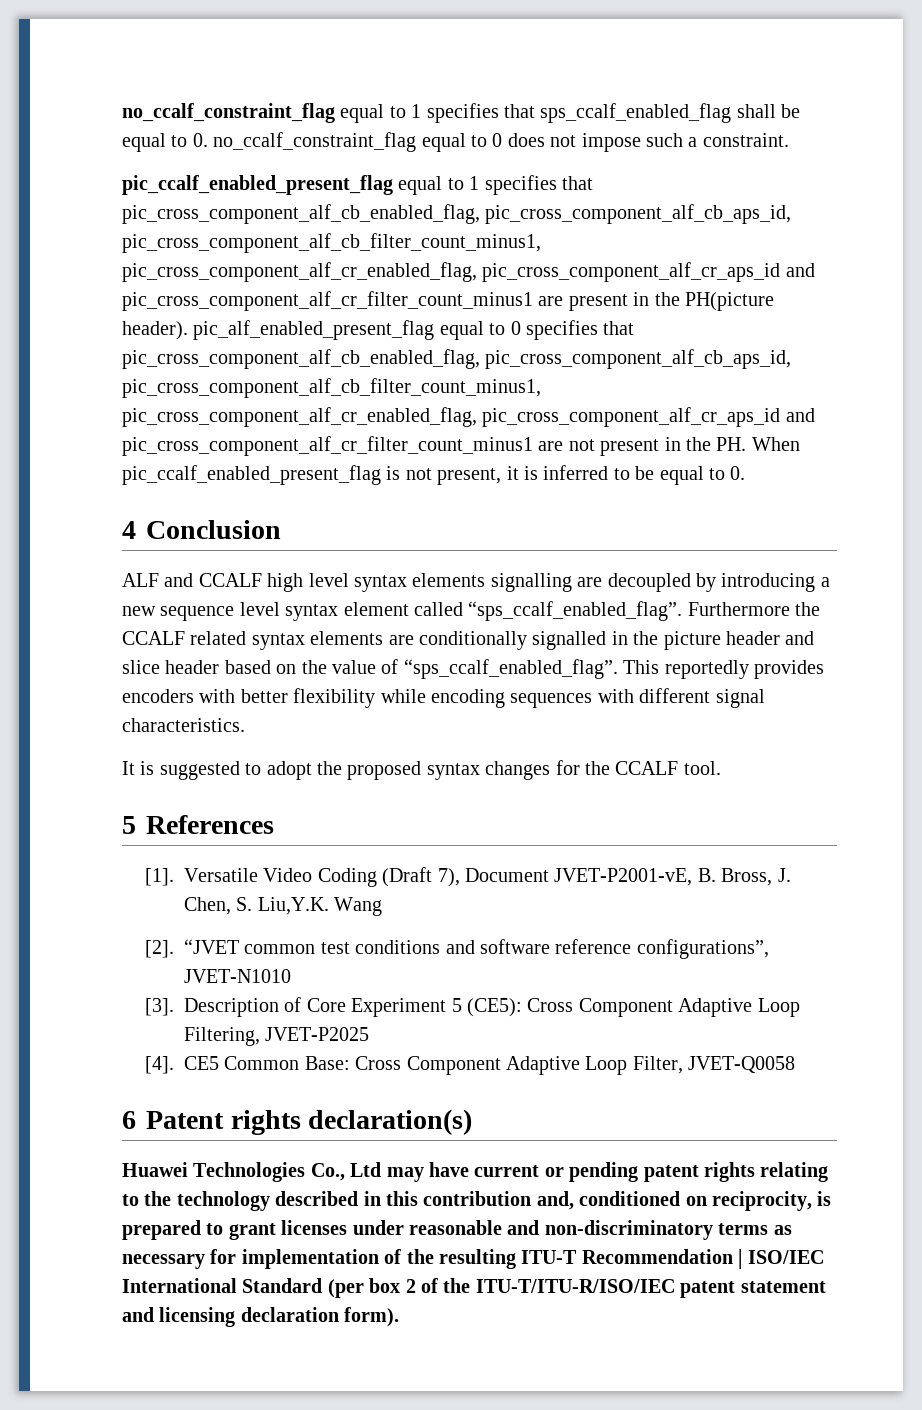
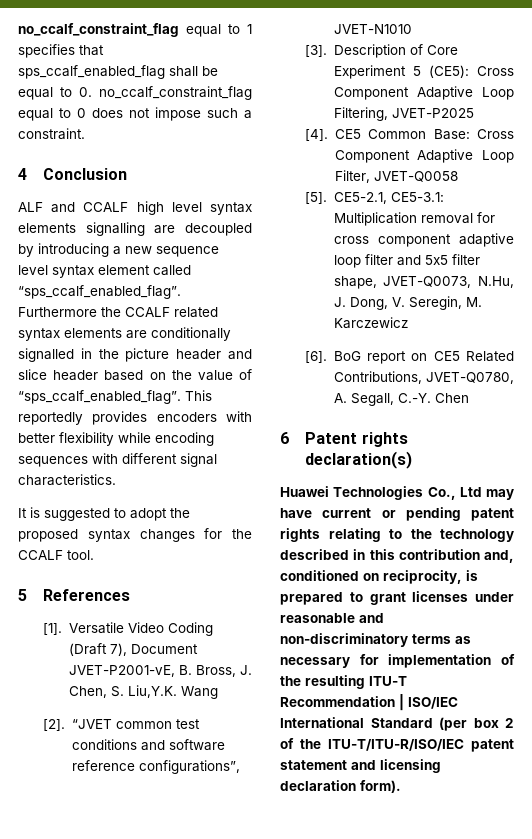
[122,175,593,195] [122,204,792,224] [122,233,541,253] [122,262,815,282] [122,291,774,311] [122,320,635,340] [122,349,792,369] [122,378,541,398] [122,407,815,427] [122,436,800,456] [122,465,746,485] // pic_ccalf_enabled_present_flag equal to 1 specifies that pic_cross_component_alf_cb_enabled_flag, pic_cross_component_alf_cb_aps_id, pic_cross_component_alf_cb_filter_count_minus1, pic_cross_component_alf_cr_enabled_flag, pic_cross_component_alf_cr_aps_id and pic_cross_component_alf_cr_filter_count_minus1 are present in the PH(picture header). pic_alf_enabled_present_flag equal to 0 specifies that pic_cross_component_alf_cb_enabled_flag, pic_cross_component_alf_cb_aps_id, pic_cross_component_alf_cb_filter_count_minus1, pic_cross_component_alf_cr_enabled_flag, pic_cross_component_alf_cr_aps_id and pic_cross_component_alf_cr_filter_count_minus1 are not present in the PH. When pic_ccalf_enabled_present_flag is not present, it is inferred to be equal to 0. -> (85, 134) none
(796, 1064) none -> [305,192,444,204] [333,212,495,226] [333,233,514,247] [333,254,480,268] [333,276,514,289] [333,296,482,310] [333,317,408,329] [305,351,514,364] [333,371,514,384] [333,393,469,406] // [5]. CE5-2.1, CE5-3.1: Multiplication removal for cross component adaptive loop filter and 5x5 filter shape, JVET-Q0073, N.Hu, J. Dong, V. Seregin, M. Karczewicz // [6]. BoG report on CE5 Related Contributions, JVET-Q0780, A. Segall, C.-Y. Chen

